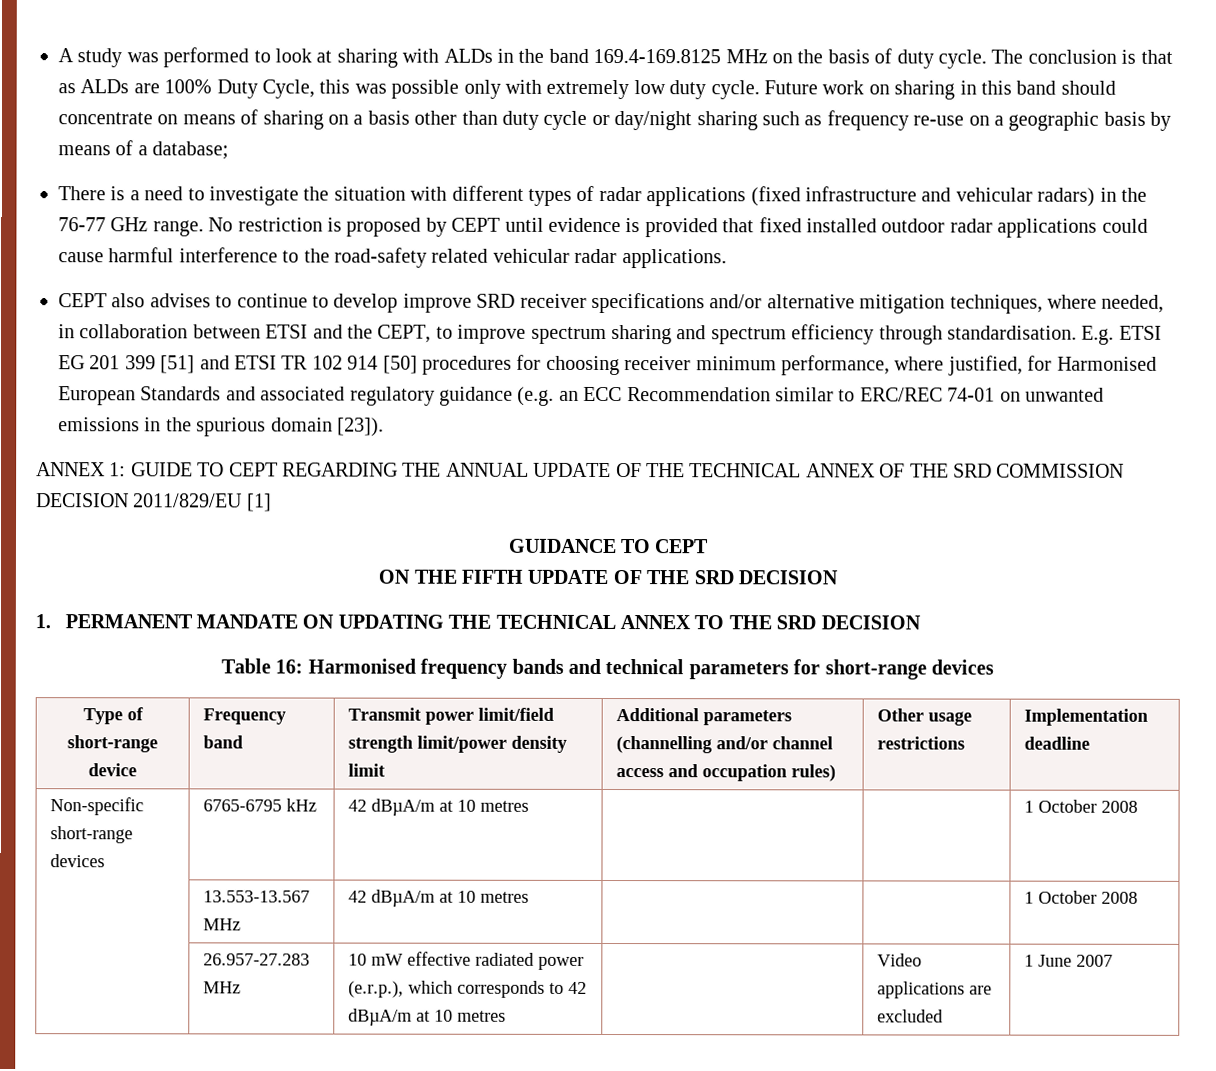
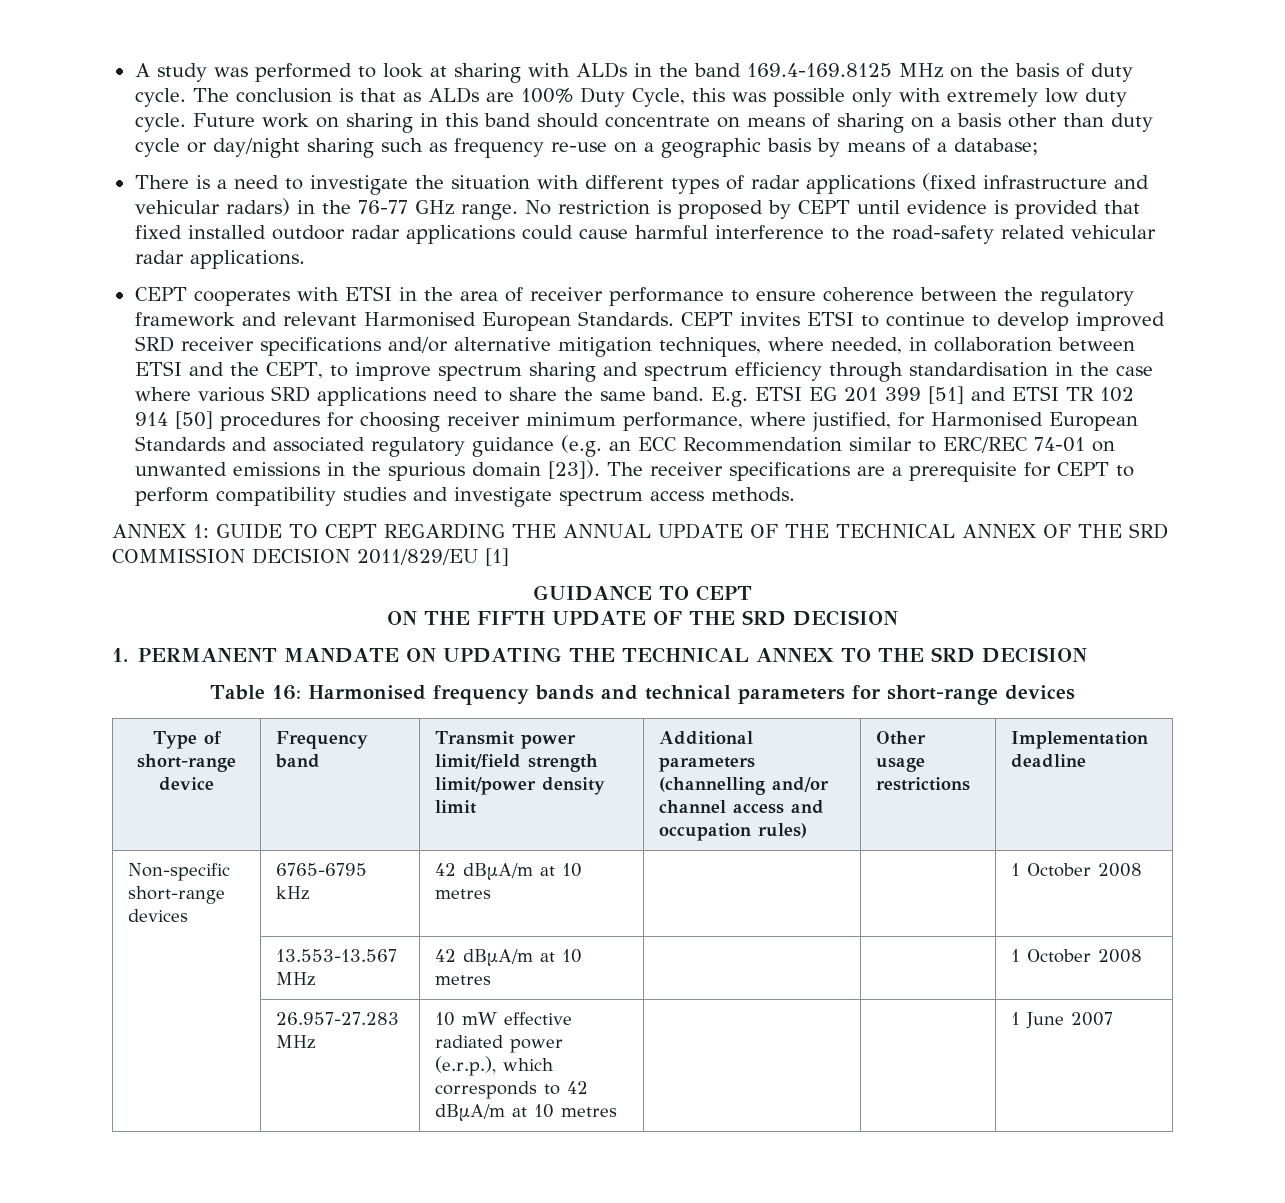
[111,293,211,308] also advises -> [193,286,1134,307] [134,311,854,331] cooperates with ETSI in the area of receiver performance to ensure coherence between the regulatory framework and relevant Harmonised European Standards. CEPT invites ETSI
[402,293,472,313] improve -> [1075,312,1165,331] improved
[946,325,1077,340] standardisation. -> [908,362,1153,377] [134,386,704,406] standardisation in the case where various SRD applications need to share the same band.
(384, 427) none -> [606,462,1134,482] [134,487,795,507] The receiver specifications are a prerequisite for CEPT to perform compatibility studies and investigate spectrum access methods.
[876,953,922,967] [876,981,992,999] [876,1009,943,1023] Video applications are excluded -> (617, 1112) none

